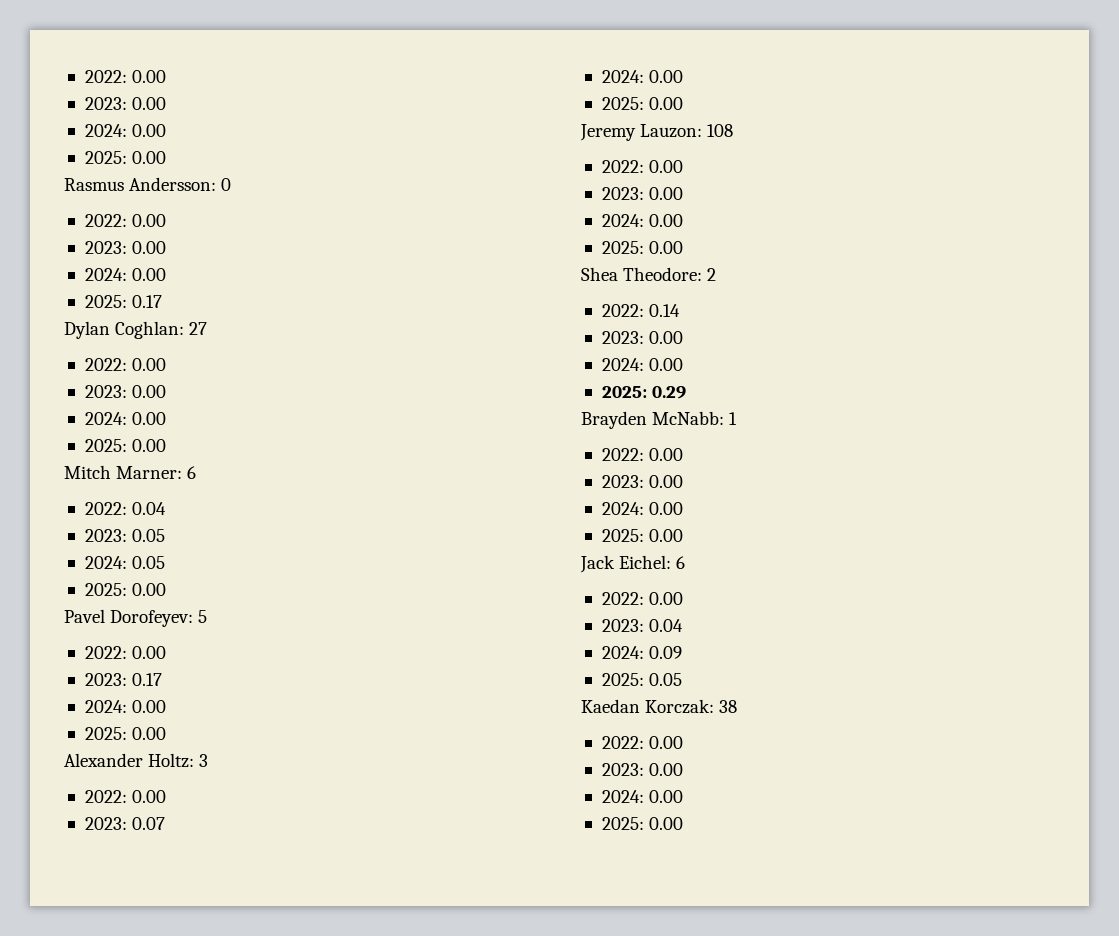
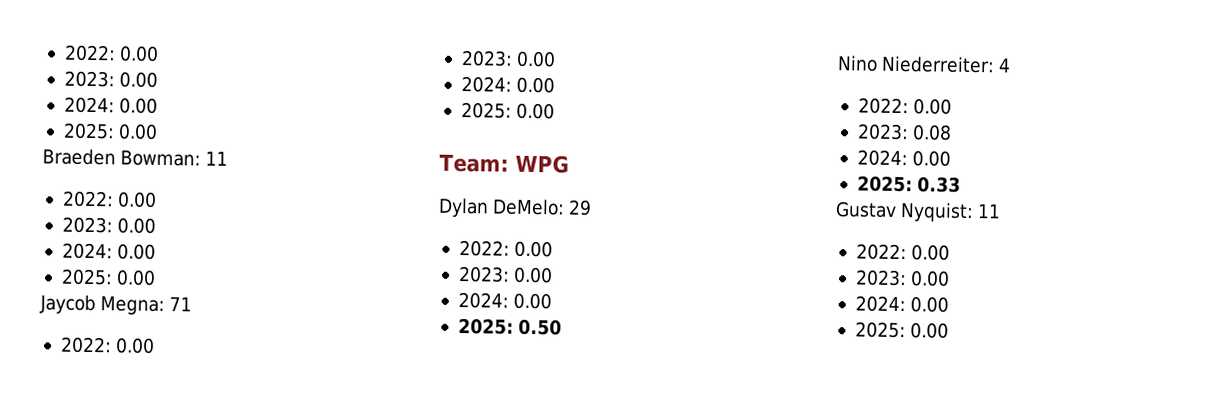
[84,70,167,83] [84,97,167,110] [84,124,167,137] [84,151,167,164] [64,177,232,191] [84,214,167,227] [84,241,167,254] [84,268,167,281] [84,295,163,308] [64,321,208,339] [84,358,167,371] [84,385,167,398] [84,412,167,425] [84,439,167,452] [64,465,197,479] [84,502,167,515] [84,529,166,542] [84,556,166,569] [84,583,167,596] [64,609,208,627] [84,646,167,659] [84,673,163,686] [84,700,167,713] [84,727,167,740] [64,753,209,768] [84,790,167,803] [84,817,166,830] [601,70,684,83] [601,97,684,110] [580,124,734,141] [601,160,684,173] [601,187,684,200] [601,214,684,227] [601,241,684,254] [581,267,717,281] [601,304,681,317] [601,331,684,344] [601,358,684,371] [601,386,687,399] [581,411,738,429] [601,448,684,461] [601,475,684,488] [601,502,684,515] [601,529,684,542] [580,555,686,573] [601,592,684,605] [601,619,684,632] [601,646,683,659] [601,673,683,686] [581,699,738,714] [601,736,684,749] [601,763,684,776] [601,790,684,803] [601,817,684,830] 2022: 0.00 // 2023: 0.00 // 2024: 0.00 // 2025: 0.00 // Rasmus Andersson: 0 // 2022: 0.00 // 2023: 0.00 // 2024: 0.00 // 2025: 0.17 // Dylan Coghlan: 27 // 2022: 0.00 // 2023: 0.00 // 2024: 0.00 // 2025: 0.00 // Mitch Marner: 6 // 2022: 0.04 // 2023: 0.05 // 2024: 0.05 // 2025: 0.00 // Pavel Dorofeyev: 5 // 2022: 0.00 // 2023: 0.17 // 2024: 0.00 // 2025: 0.00 // Alexander Holtz: 3 // 2022: 0.00 // 2023: 0.07 // 2024: 0.00 // 2025: 0.00 // Jeremy Lauzon: 108 // 2022: 0.00 // 2023: 0.00 // 2024: 0.00 // 2025: 0.00 // Shea Theodore: 2 // 2022: 0.14 // 2023: 0.00 // 2024: 0.00 // 2025: 0.29 // Brayden McNabb: 1 // 2022: 0.00 // 2023: 0.00 // 2024: 0.00 // 2025: 0.00 // Jack Eichel: 6 // 2022: 0.00 // 2023: 0.04 // 2024: 0.09 // 2025: 0.05 // Kaedan Korczak: 38 // 2022: 0.00 // 2023: 0.00 // 2024: 0.00 // 2025: 0.00 -> [63,44,160,62] [63,70,159,88] [63,96,159,114] [62,122,159,140] [42,148,229,167] [61,190,158,208] [61,216,157,234] [61,242,157,260] [60,268,157,286] [39,294,193,316] [59,336,156,354] [460,50,557,68] [460,76,556,94] [460,102,556,120] [439,153,569,174] [438,197,593,218] [458,239,554,258] [457,265,554,284] [457,291,553,310] [457,317,563,336] [837,55,1012,74] [857,97,953,115] [856,123,953,141] [856,149,952,167] [856,175,962,193] [835,201,1002,223] [855,243,951,261] [854,269,951,287] [854,295,950,313] [854,321,950,339] 2022: 0.00 // 2023: 0.00 // 2024: 0.00 // 2025: 0.00 // Braeden Bowman: 11 // 2022: 0.00 // 2023: 0.00 // 2024: 0.00 // 2025: 0.00 // Jaycob Megna: 71 // 2022: 0.00 // 2023: 0.00 // 2024: 0.00 // 2025: 0.00 // Team: WPG // Dylan DeMelo: 29 // 2022: 0.00 // 2023: 0.00 // 2024: 0.00 // 2025: 0.50 // Nino Niederreiter: 4 // 2022: 0.00 // 2023: 0.08 // 2024: 0.00 // 2025: 0.33 // Gustav Nyquist: 11 // 2022: 0.00 // 2023: 0.00 // 2024: 0.00 // 2025: 0.00

